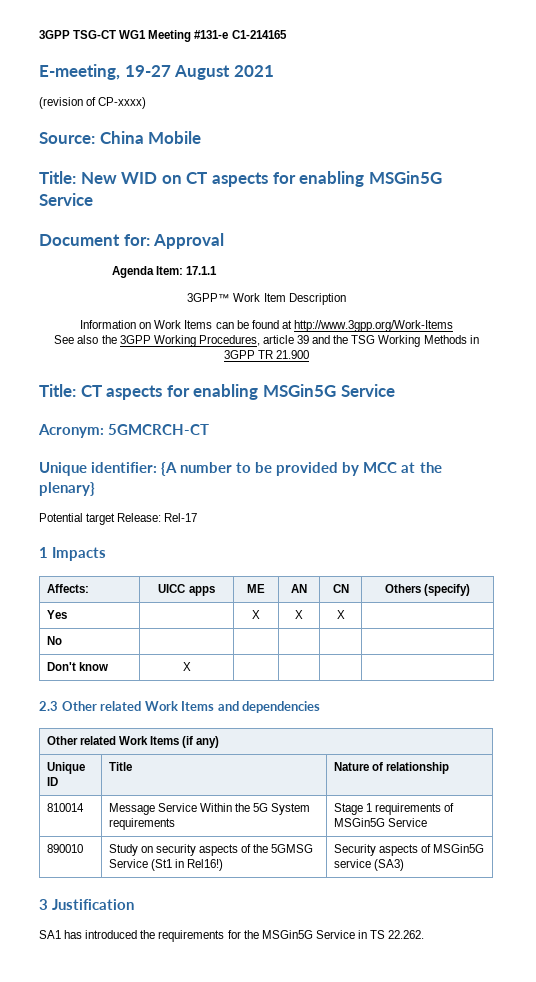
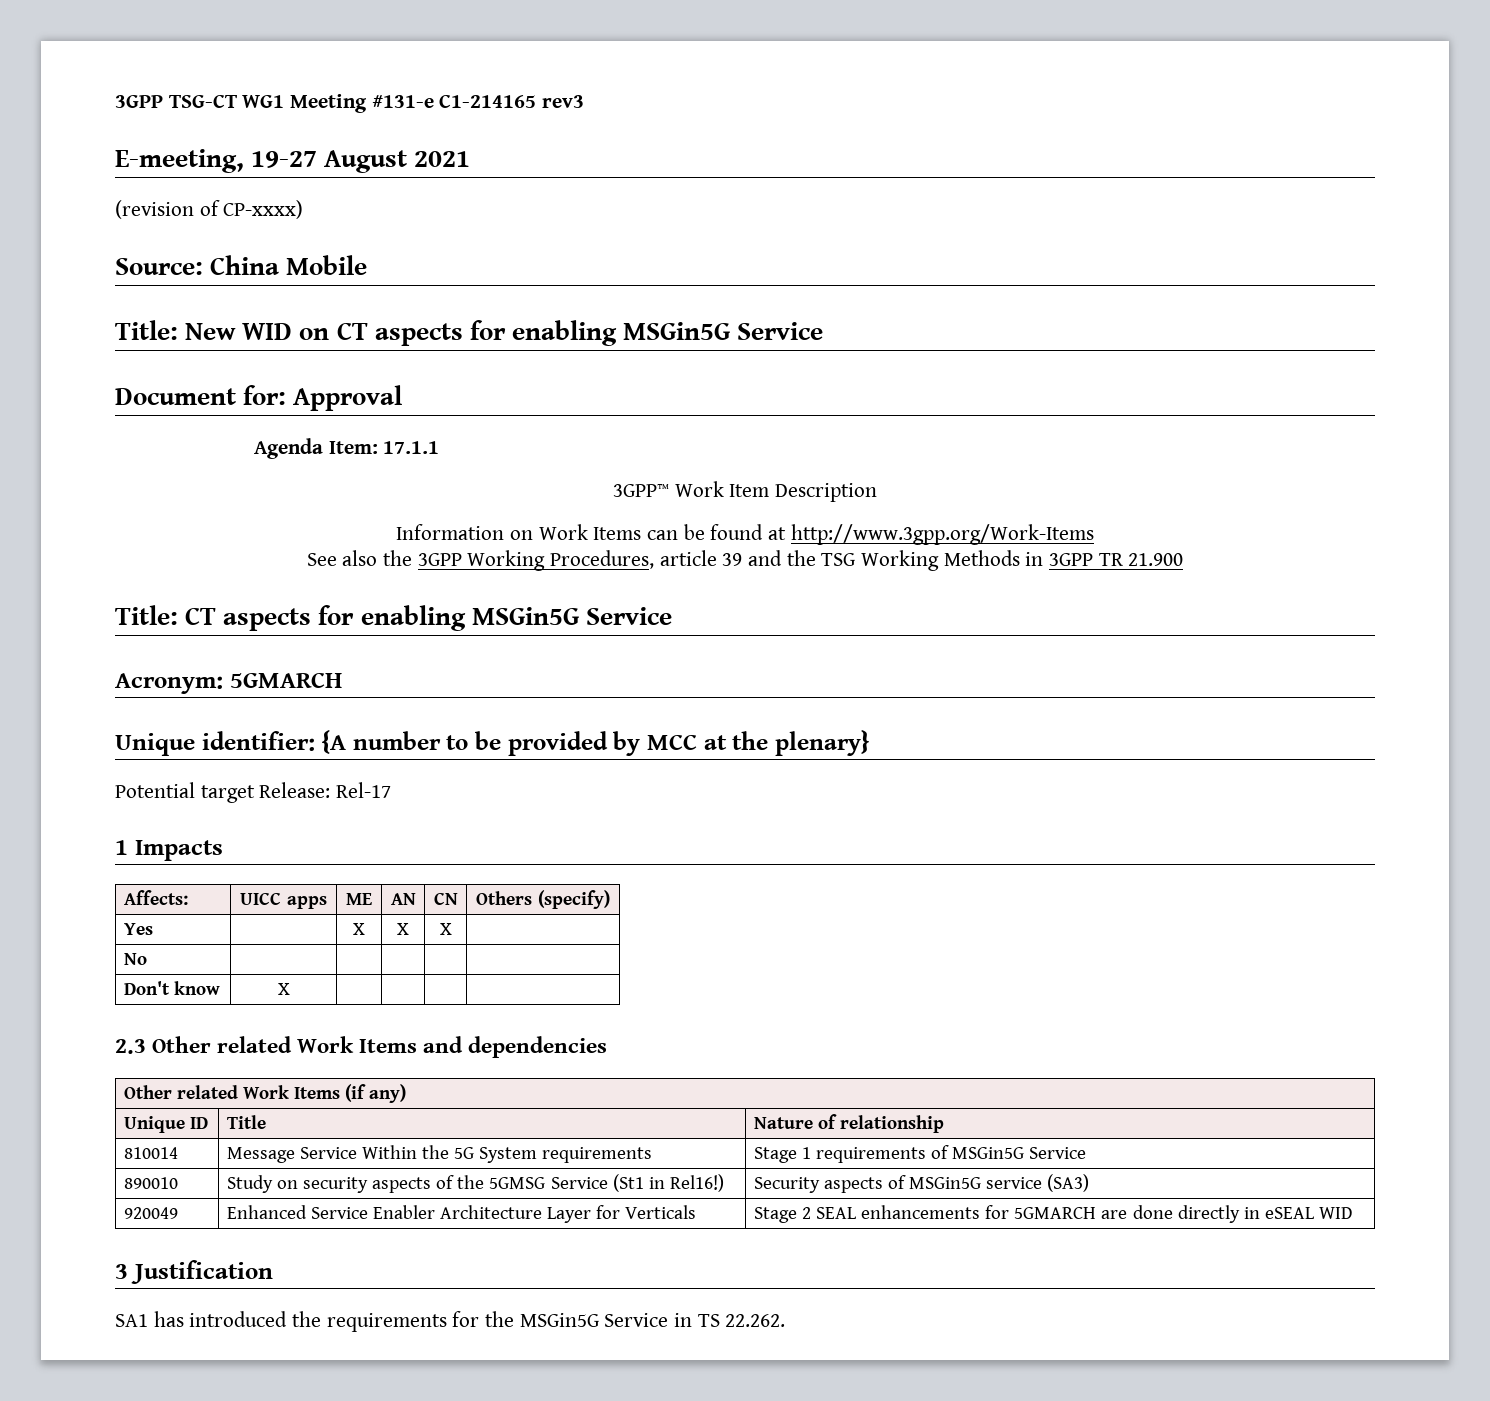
(287, 34) none -> [542,95,585,108] rev3
[108,424,210,435] 5GMCRCH-CT -> [229,672,342,688] 5GMARCH
(404, 865) none -> [123,1207,178,1219] [226,1205,697,1223] [753,1205,1354,1223] // 920049 | Enhanced Service Enabler Architecture Layer for Verticals | Stage 2 SEAL enhancements for 5GMARCH are done directly in eSEAL WID

